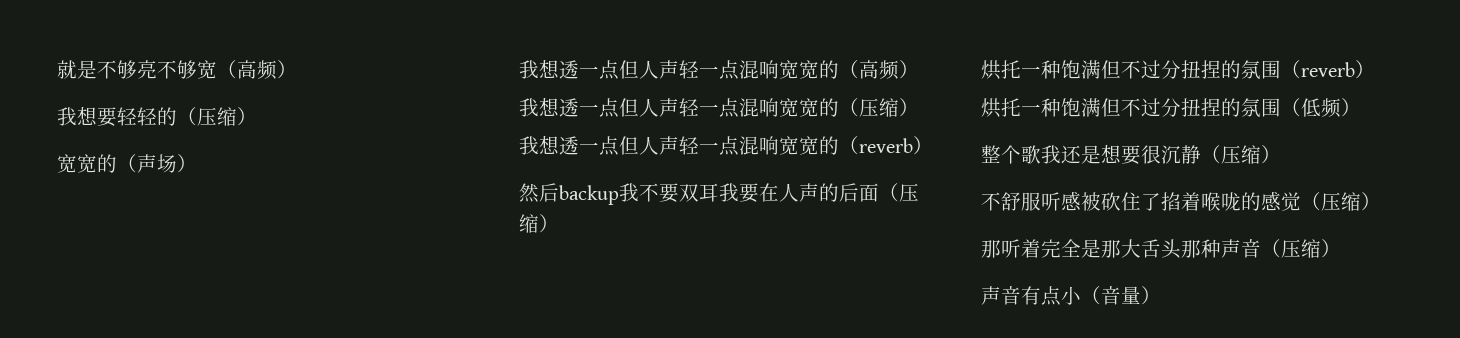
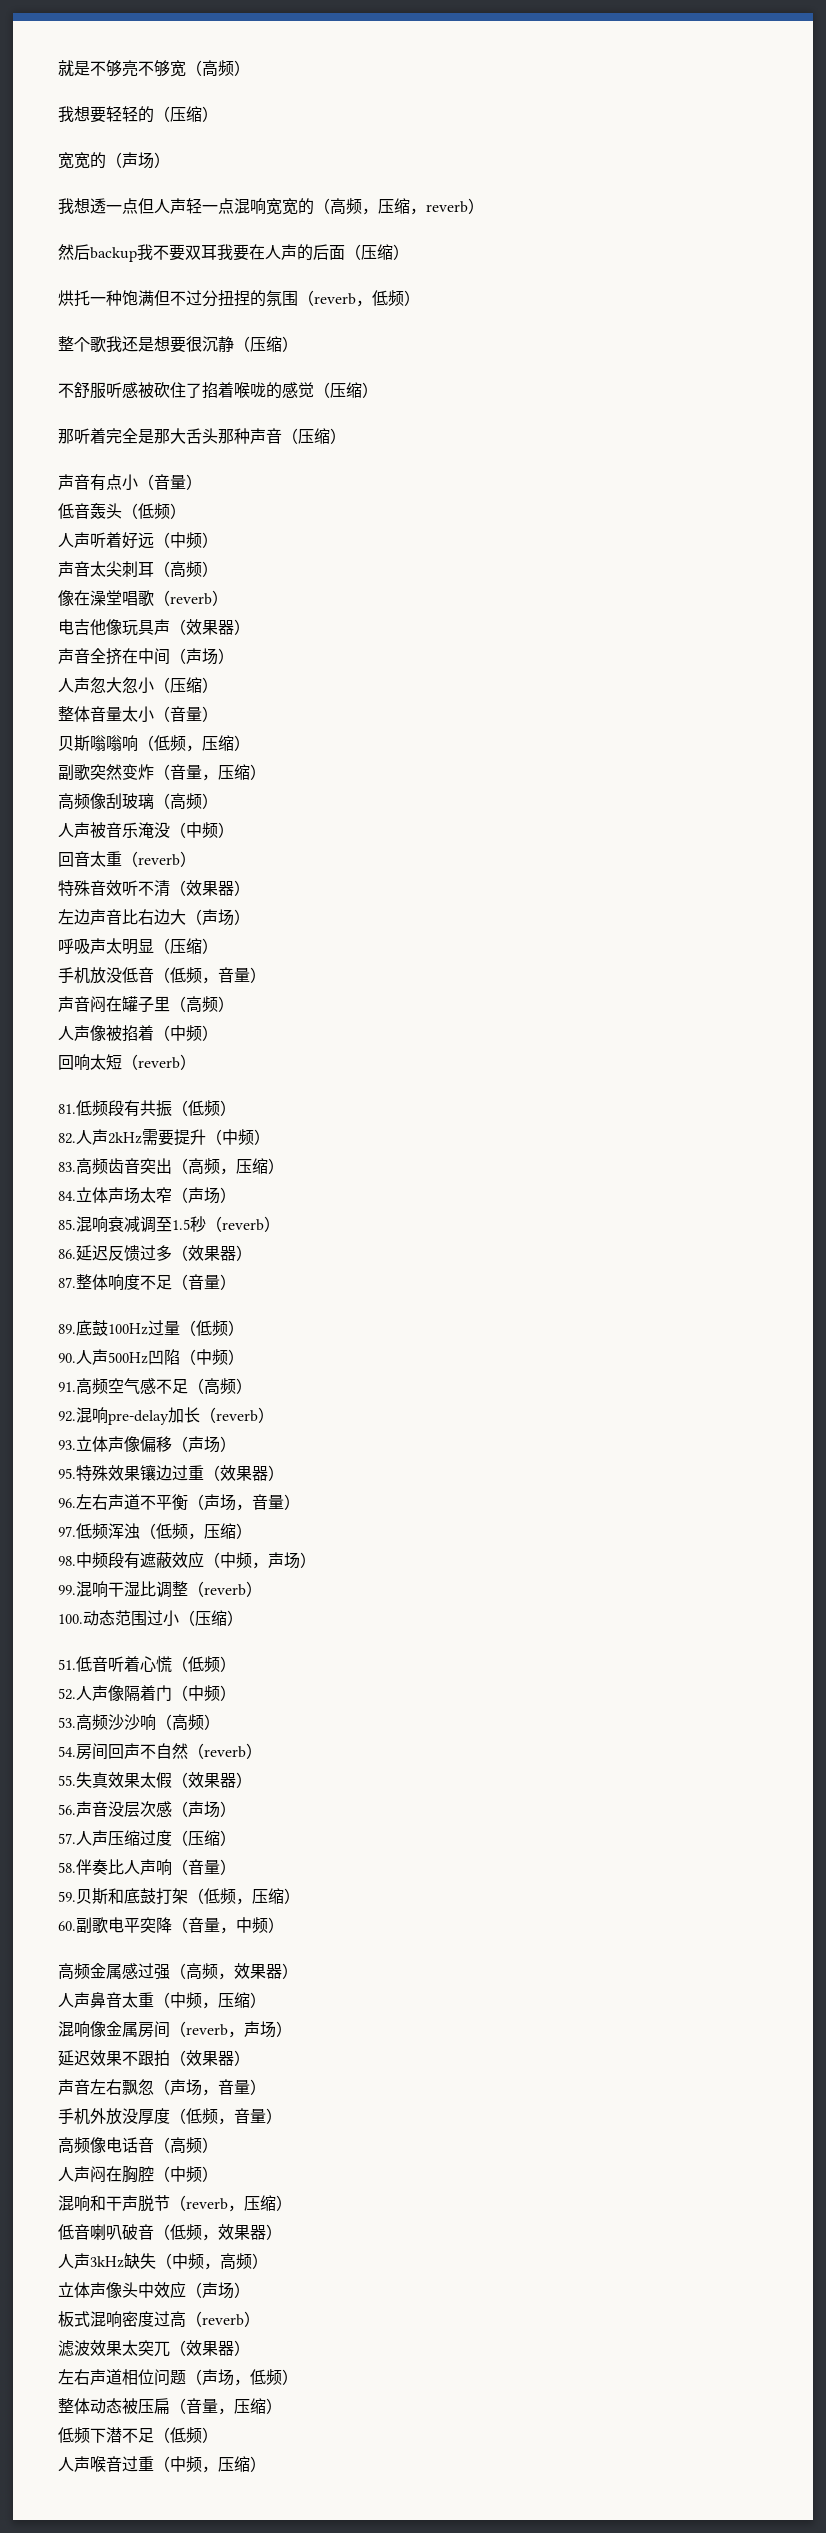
[899,60,919,79] [519,97,919,118] [519,135,859,156] ） // 我想透一点但人声轻一点混响宽宽的（压缩） // 我想透一点但人声轻一点混响宽宽的（ -> [362,198,426,215] ，压缩，
[1355,60,1375,79] [981,98,1301,118] ） // 烘托一种饱满但不过分扭捏的氛围（ -> [356,300,372,307] ，
(1161, 295) none -> [58,502,186,519] [58,532,218,549] [58,561,218,578] [58,590,228,607] [58,619,250,636] [58,648,234,665] [58,677,218,694] [58,706,218,723] [58,735,250,752] [58,764,266,781] [58,793,218,810] [58,822,234,838] [58,851,196,867] [58,880,250,897] [58,909,250,926] [58,938,218,955] [58,967,266,984] [58,996,234,1013] [58,1025,218,1042] [58,1054,196,1071] [58,1100,236,1117] [58,1129,270,1146] [58,1158,284,1175] [58,1187,236,1204] [58,1216,280,1233] [58,1245,252,1261] [58,1274,236,1291] [58,1320,244,1336] [58,1349,244,1365] [58,1378,252,1395] [58,1407,274,1425] [58,1436,236,1453] [58,1464,284,1481] [58,1494,300,1511] [58,1523,252,1540] [58,1551,316,1569] [58,1581,262,1598] [58,1610,243,1627] [58,1656,236,1673] [58,1685,236,1702] [58,1714,220,1731] [58,1743,262,1760] [58,1772,252,1788] [58,1801,236,1818] [58,1830,236,1846] [58,1859,236,1876] [58,1888,300,1905] [58,1917,284,1934] [58,1963,298,1980] [58,1992,266,2009] [58,2021,292,2038] [58,2050,250,2067] [58,2079,266,2096] [58,2108,282,2125] [58,2137,218,2154] [58,2166,218,2183] [58,2195,292,2212] [58,2224,282,2241] [58,2253,268,2270] [58,2281,250,2299] [58,2311,260,2328] [58,2340,250,2357] [58,2369,298,2386] [58,2398,282,2415] [58,2427,218,2443] [58,2456,266,2473] // 低音轰头（低频） // 人声听着好远（中频） // 声音太尖刺耳（高频） // 像在澡堂唱歌（reverb） // 电吉他像玩具声（效果器） // 声音全挤在中间（声场） // 人声忽大忽小（压缩） // 整体音量太小（音量） // 贝斯嗡嗡响（低频，压缩） // 副歌突然变炸（音量，压缩） // 高频像刮玻璃（高频） // 人声被音乐淹没（中频） // 回音太重（reverb） // 特殊音效听不清（效果器） // 左边声音比右边大（声场） // 呼吸声太明显（压缩） // 手机放没低音（低频，音量） // 声音闷在罐子里（高频） // 人声像被掐着（中频） // 回响太短（reverb） // 81.低频段有共振（低频） // 82.人声2kHz需要提升（中频） // 83.高频齿音突出（高频，压缩） // 84.立体声场太窄（声场） // 85.混响衰减调至1.5秒（reverb） // 86.延迟反馈过多（效果器） // 87.整体响度不足（音量） // 89.底鼓100Hz过量（低频） // 90.人声500Hz凹陷（中频） // 91.高频空气感不足（高频） // 92.混响pre-delay加长（reverb） // 93.立体声像偏移（声场） // 95.特殊效果镶边过重（效果器） // 96.左右声道不平衡（声场，音量） // 97.低频浑浊（低频，压缩） // 98.中频段有遮蔽效应（中频，声场） // 99.混响干湿比调整（reverb） // 100.动态范围过小（压缩） // 51.低音听着心慌（低频） // 52.人声像隔着门（中频） // 53.高频沙沙响（高频） // 54.房间回声不自然（reverb） // 55.失真效果太假（效果器） // 56.声音没层次感（声场） // 57.人声压缩过度（压缩） // 58.伴奏比人声响（音量） // 59.贝斯和底鼓打架（低频，压缩） // 60.副歌电平突降（音量，中频） // 高频金属感过强（高频，效果器） // 人声鼻音太重（中频，压缩） // 混响像金属房间（reverb，声场） // 延迟效果不跟拍（效果器） // 声音左右飘忽（声场，音量） // 手机外放没厚度（低频，音量） // 高频像电话音（高频） // 人声闷在胸腔（中频） // 混响和干声脱节（reverb，压缩） // 低音喇叭破音（低频，效果器） // 人声3kHz缺失（中频，高频） // 立体声像头中效应（声场） // 板式混响密度过高（reverb） // 滤波效果太突兀（效果器） // 左右声道相位问题（声场，低频） // 整体动态被压扁（音量，压缩） // 低频下潜不足（低频） // 人声喉音过重（中频，压缩）

